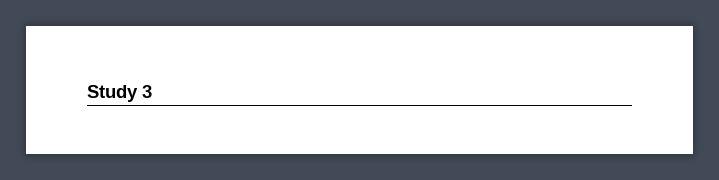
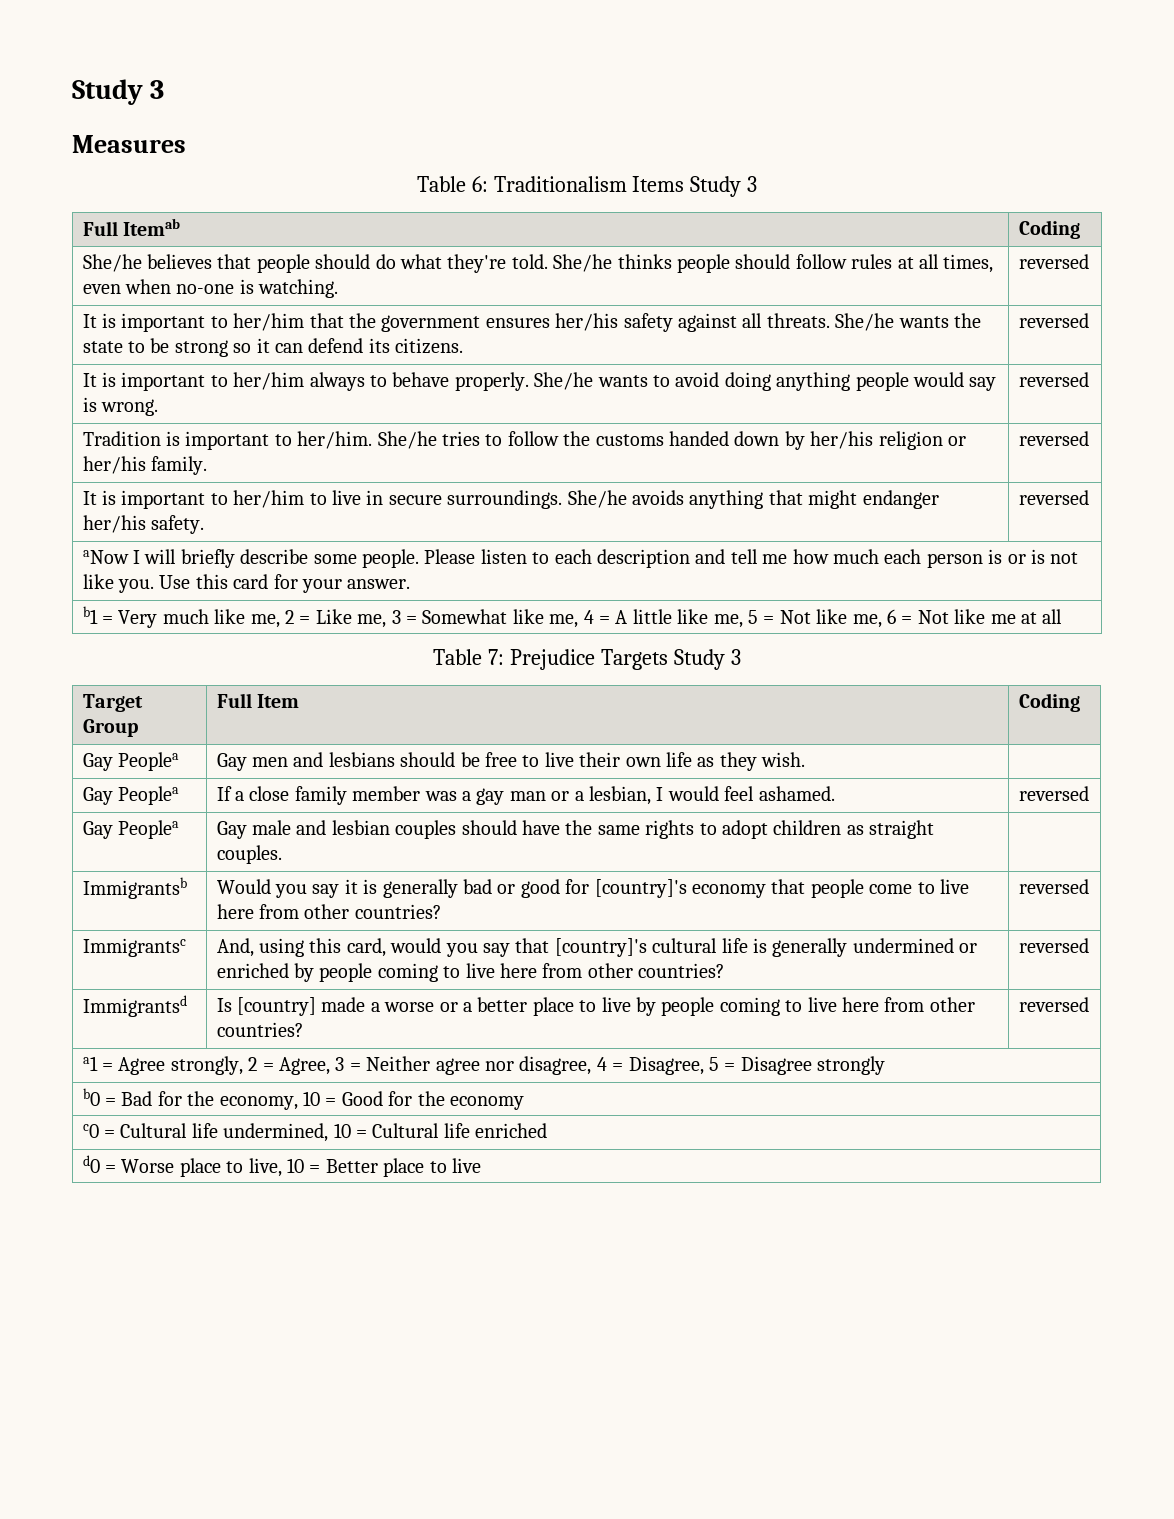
[87,85,152,102] Study 3 -> [72,79,165,105] [72,135,186,153] [416,176,758,197] [82,218,180,236] [1018,220,1080,239] [82,254,994,273] [82,279,339,298] [1018,254,1089,269] [82,313,981,332] [82,338,464,357] [1018,313,1089,328] [82,372,997,391] [82,397,158,416] [1018,372,1089,387] [82,431,966,450] [82,456,207,475] [1018,431,1089,446] [82,490,939,509] [82,515,204,534] [1018,490,1089,505] [82,549,1079,568] [82,574,411,593] [82,606,1063,628] [433,649,741,670] [82,694,143,712] [82,719,138,737] [216,693,299,708] [1018,693,1080,712] [82,752,179,771] [216,752,806,771] [82,786,179,805] [216,786,835,805] [1018,786,1089,801] [82,820,179,839] [216,820,935,839] [216,845,282,864] [82,877,187,899] [216,879,969,898] [216,904,441,919] [1018,879,1089,894] [82,938,186,957] [216,938,978,957] [216,963,725,982] [1018,938,1089,953] [82,995,187,1017] [216,997,975,1016] [216,1022,303,1037] [1018,997,1089,1012] [82,1056,886,1075] [82,1088,524,1110] [82,1123,548,1142] [82,1155,481,1177] Study 3 // Measures // Table 6: Traditionalism Items Study 3 // Full Itemab | Coding // She/he believes that people should do what they're told. She/he thinks people should follow rules at all times, even when no-one is watching. | reversed // It is important to her/him that the government ensures her/his safety against all threats. She/he wants the state to be strong so it can defend its citizens. | reversed // It is important to her/him always to behave properly. She/he wants to avoid doing anything people would say is wrong. | reversed // Tradition is important to her/him. She/he tries to follow the customs handed down by her/his religion or her/his family. | reversed // It is important to her/him to live in secure surroundings. She/he avoids anything that might endanger her/his safety. | reversed // aNow I will briefly describe some people. Please listen to each description and tell me how much each person is or is not like you. Use this card for your answer. // b1 = Very much like me, 2 = Like me, 3 = Somewhat like me, 4 = A little like me, 5 = Not like me, 6 = Not like me at all // Table 7: Prejudice Targets Study 3 // Target Group | Full Item | Coding // Gay Peoplea | Gay men and lesbians should be free to live their own life as they wish. | // Gay Peoplea | If a close family member was a gay man or a lesbian, I would feel ashamed. | reversed // Gay Peoplea | Gay male and lesbian couples should have the same rights to adopt children as straight couples. | // Immigrantsb | Would you say it is generally bad or good for [country]'s economy that people come to live here from other countries? | reversed // Immigrantsc | And, using this card, would you say that [country]'s cultural life is generally undermined or enriched by people coming to live here from other countries? | reversed // Immigrantsd | Is [country] made a worse or a better place to live by people coming to live here from other countries? | reversed // a1 = Agree strongly, 2 = Agree, 3 = Neither agree nor disagree, 4 = Disagree, 5 = Disagree strongly // b0 = Bad for the economy, 10 = Good for the economy // c0 = Cultural life undermined, 10 = Cultural life enriched // d0 = Worse place to live, 10 = Better place to live

